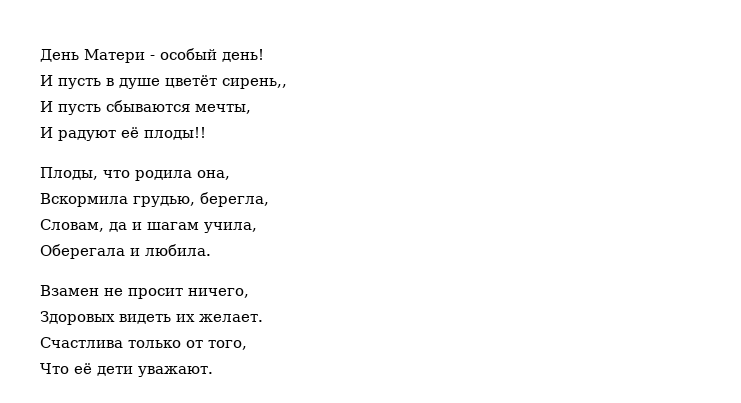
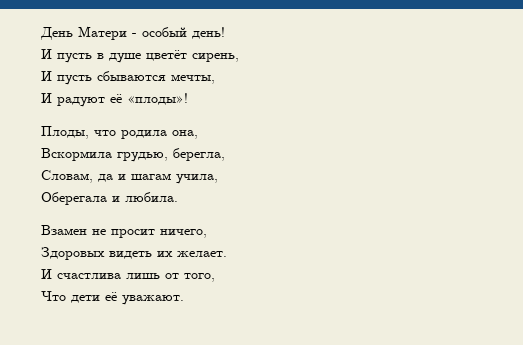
[222,78,287,89] сирень,, -> [192,53,239,62] сирень,
[144,127,206,140] плоды!! -> [127,93,188,105] «плоды»!
[40,337,181,348] Счастлива только -> [41,269,160,280] И счастлива лишь
[74,363,133,376] её дети -> [71,292,117,303] дети её

